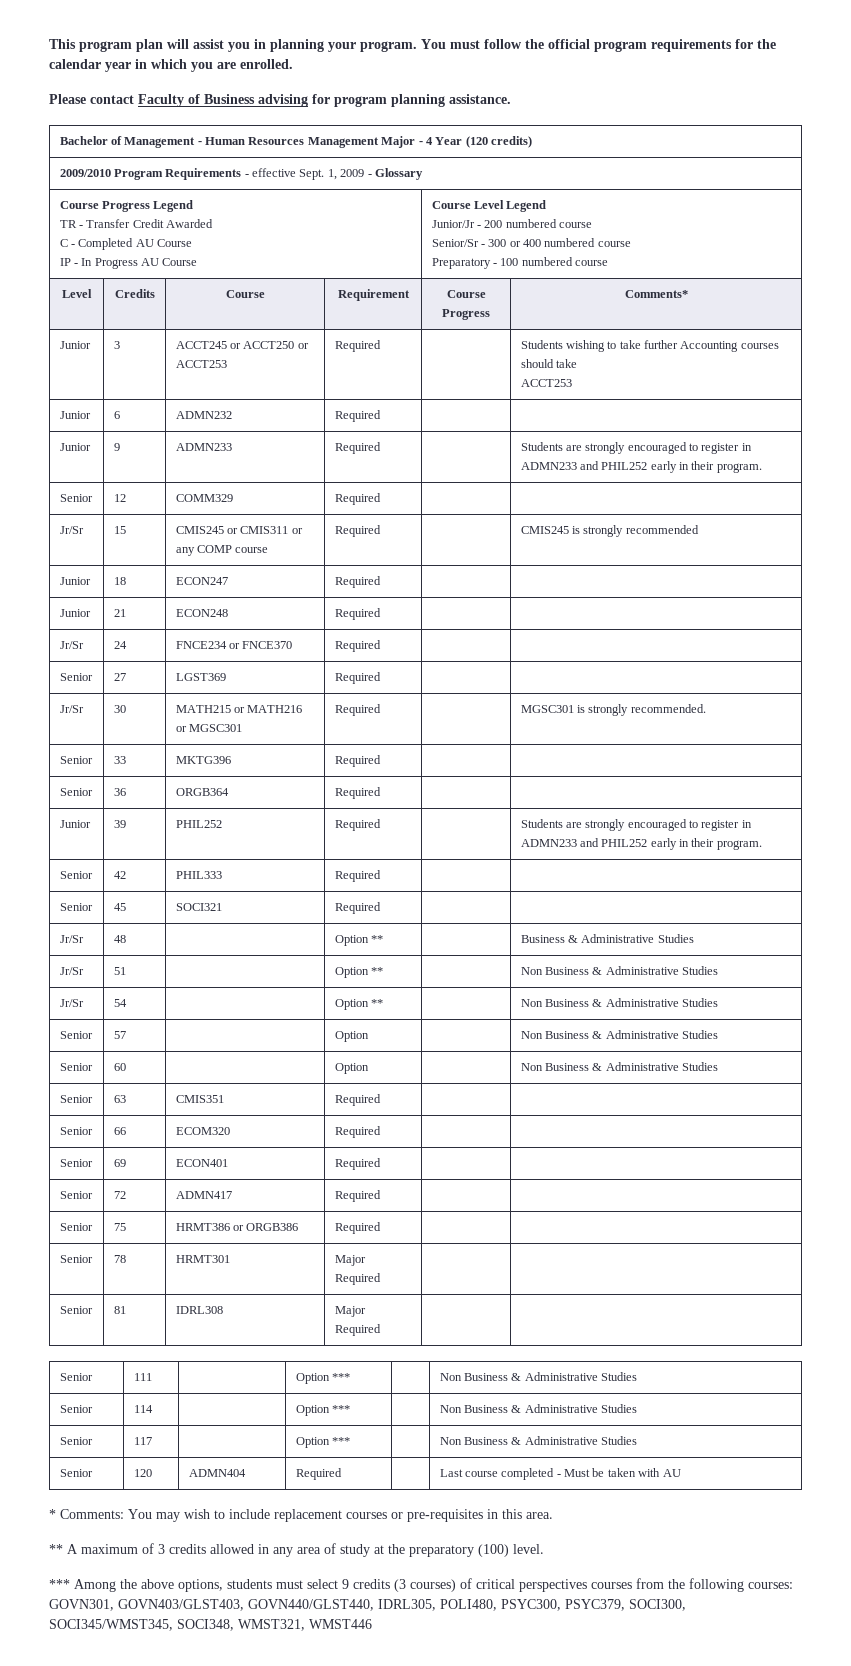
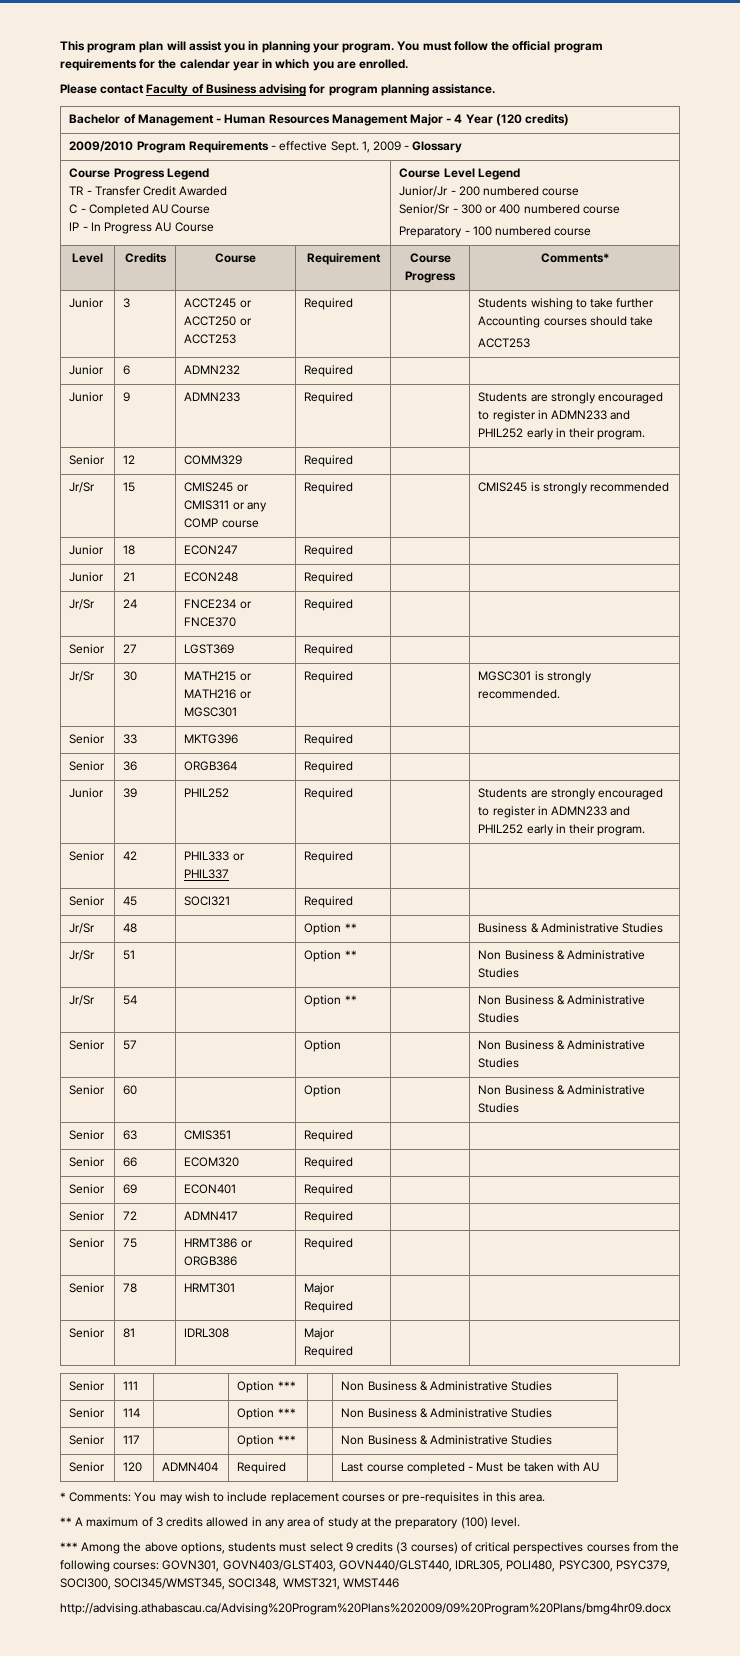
(222, 875) none -> [232,853,245,861] [184,869,230,879] or PHIL337
(372, 1624) none -> [60,1603,671,1615] // http://advising.athabascau.ca/Advising%20Program%20Plans%202009/09%20Program%20Plans/bmg4hr09.docx

